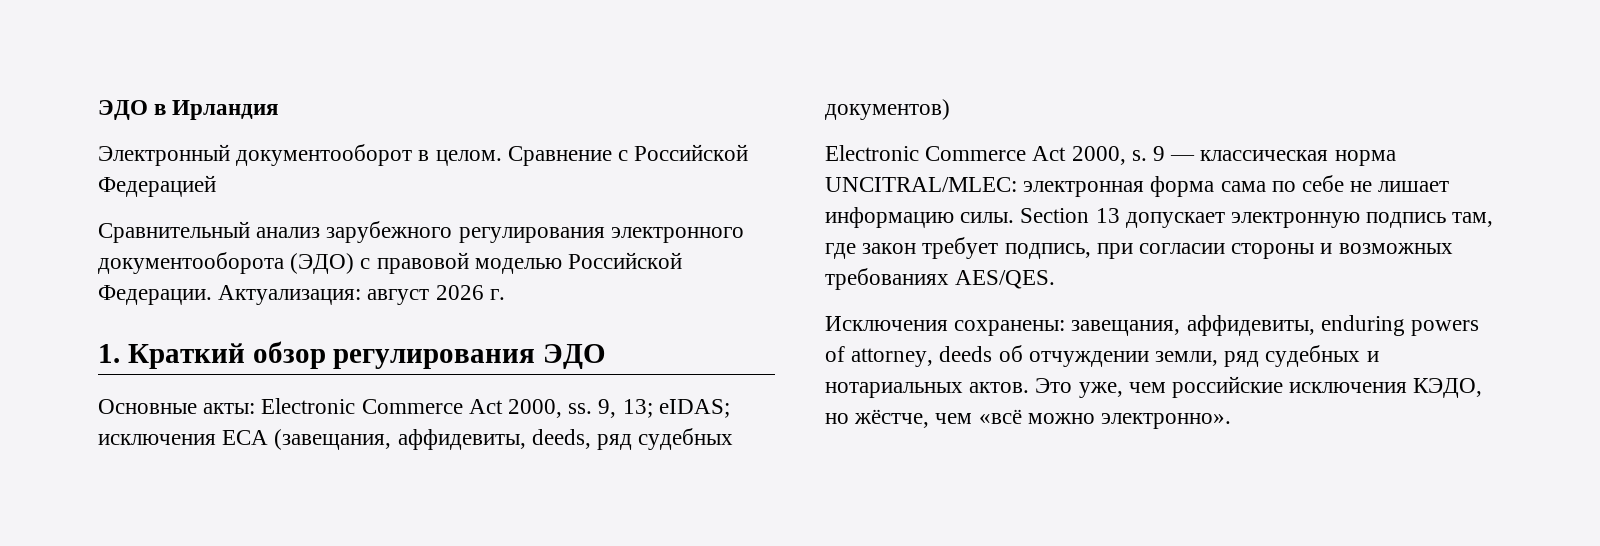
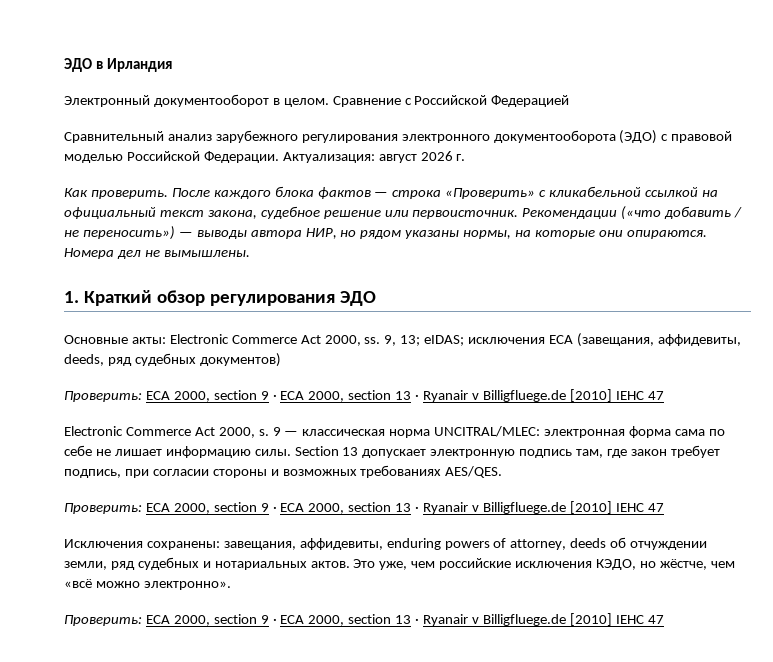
(505, 294) none -> [64,186,718,199] [64,206,743,220] [64,226,707,240] [64,248,250,259] // Как проверить. После каждого блока фактов — строка «Проверить» с кликабельной ссылкой на официальный текст закона, судебное решение или первоисточник. Рекомендации («что добавить / не переносить») — выводы автора НИР, но рядом указаны нормы, на которые они опираются. Номера дел не вымышлены.
(950, 109) none -> [64,389,664,402] // Проверить: ECA 2000, section 9 · ECA 2000, section 13 · Ryanair v Billigfluege.de [2010] IEHC 47
(1056, 279) none -> [64,501,664,514] // Проверить: ECA 2000, section 9 · ECA 2000, section 13 · Ryanair v Billigfluege.de [2010] IEHC 47
(1232, 421) none -> [64,613,664,626] // Проверить: ECA 2000, section 9 · ECA 2000, section 13 · Ryanair v Billigfluege.de [2010] IEHC 47

